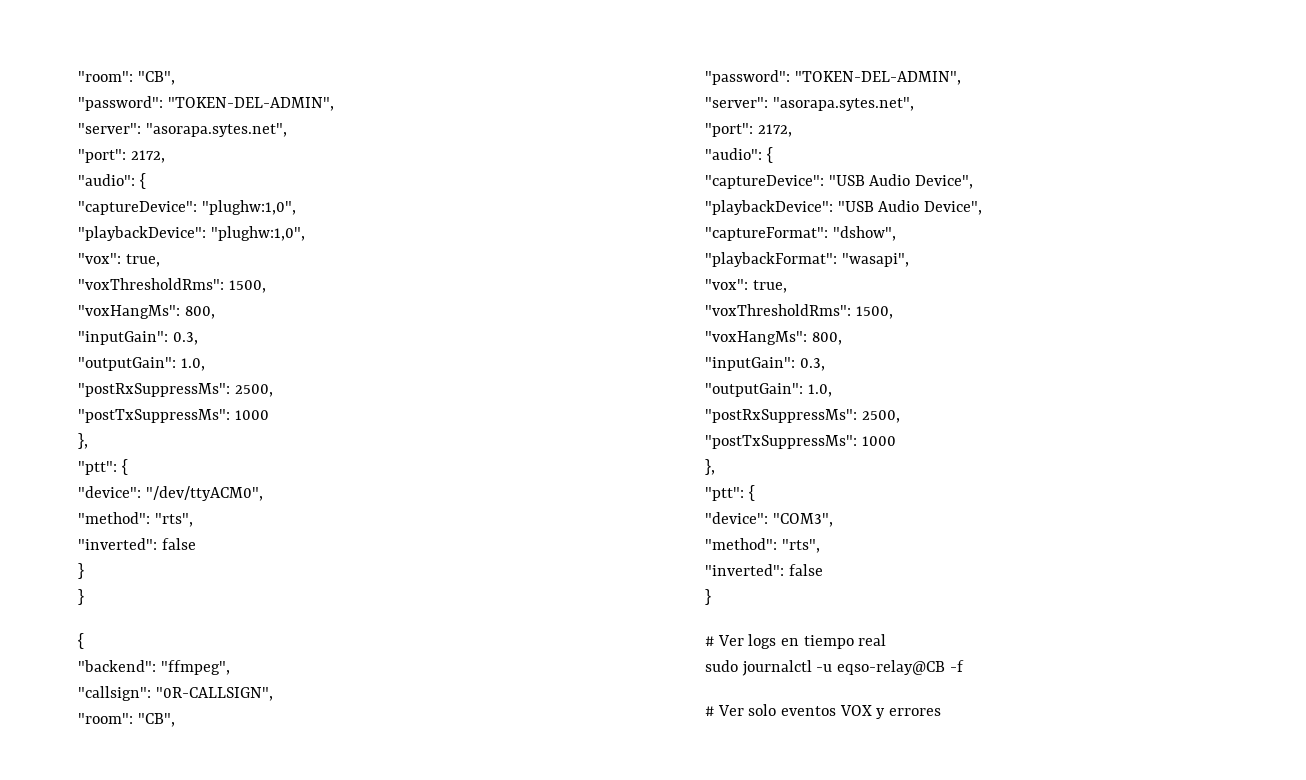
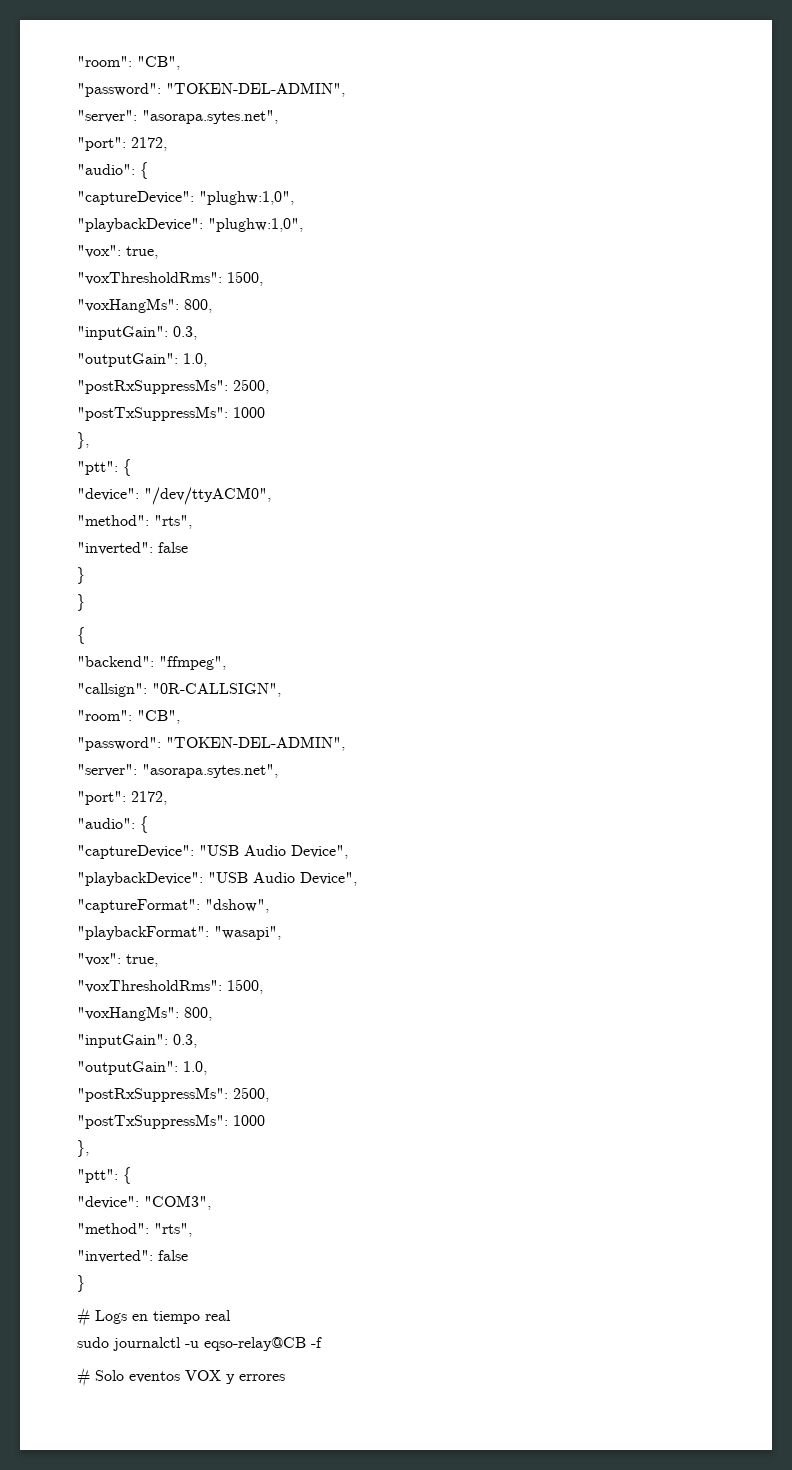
[717,634,777,649] Ver logs -> [95,1310,128,1324] Logs
[717,704,777,716] Ver solo -> [95,1370,125,1381] Solo

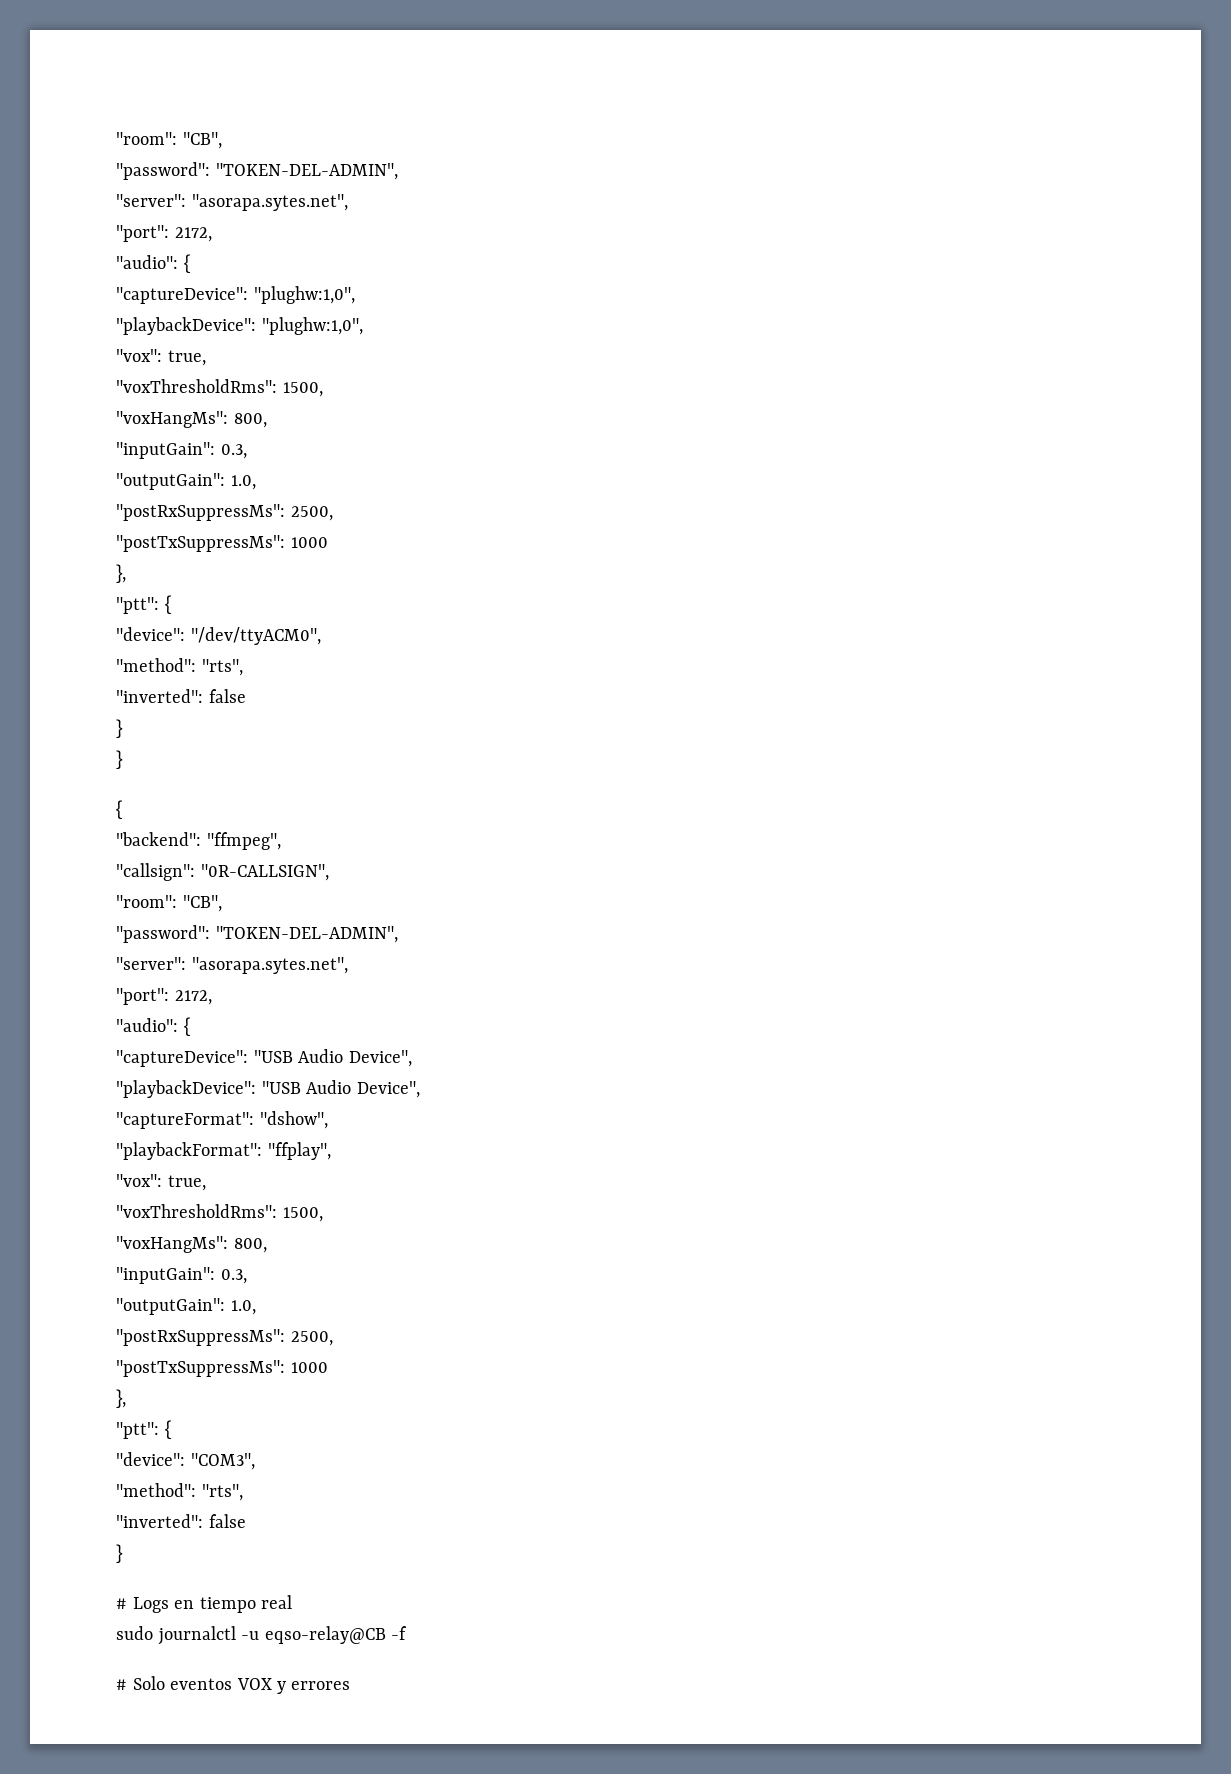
[214,926,282,940] "wasapi", -> [267,1142,331,1160] "ffplay",

